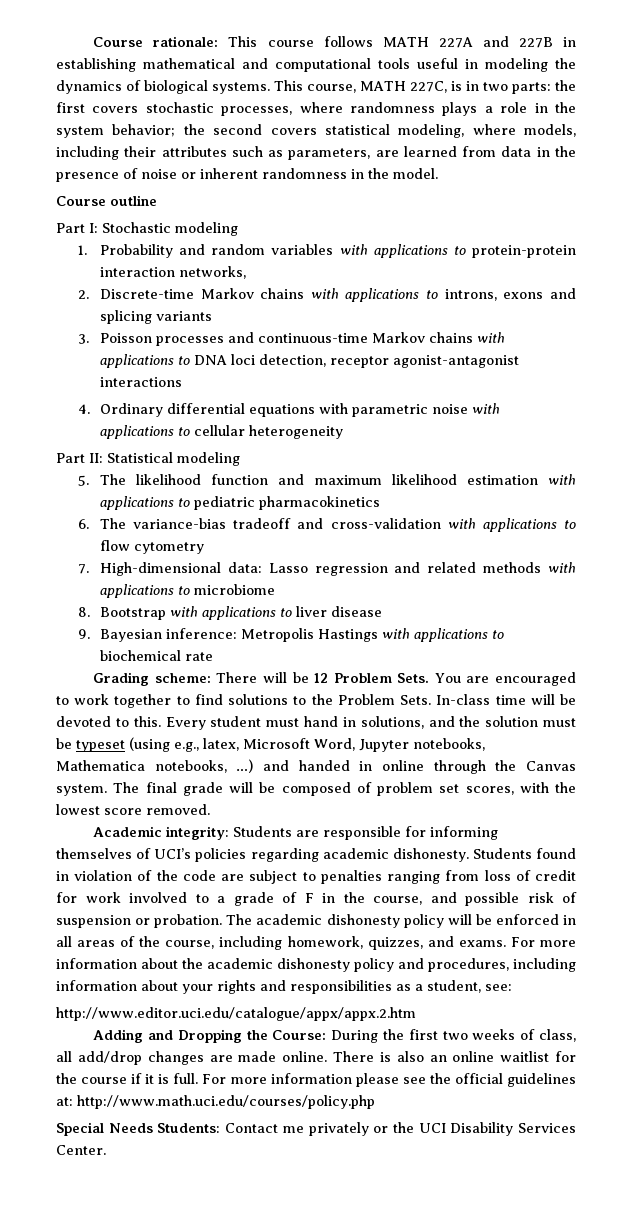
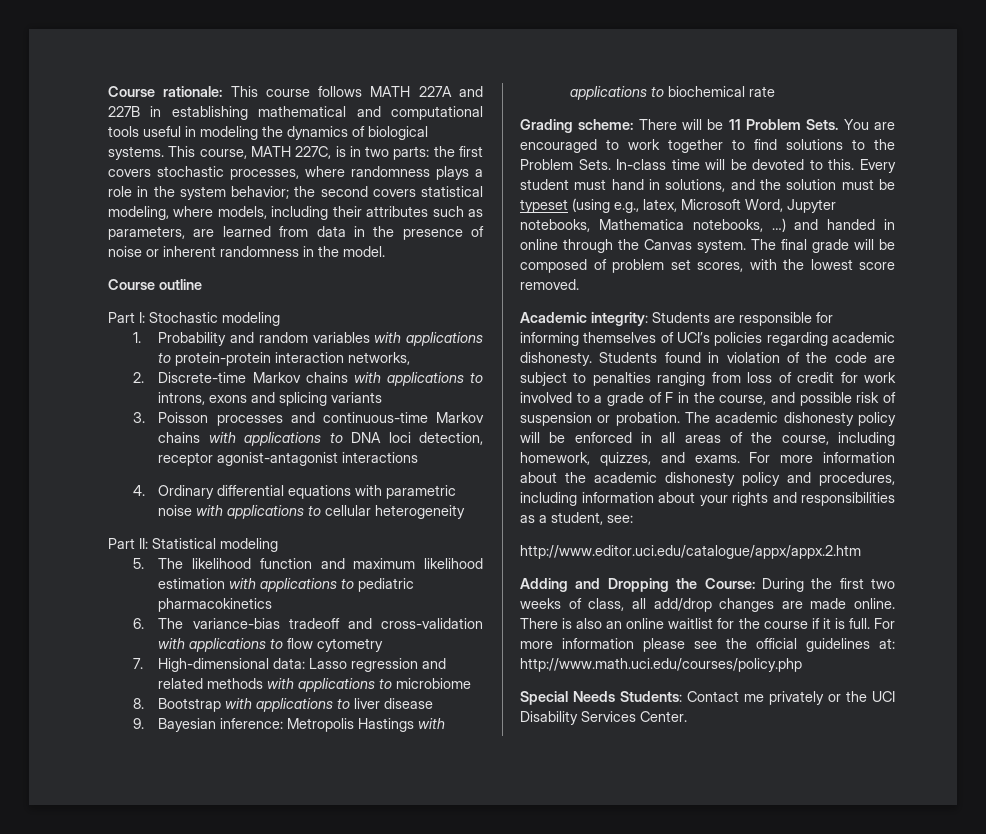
[314,673,329,683] 12 -> [728,119,741,130] 11

